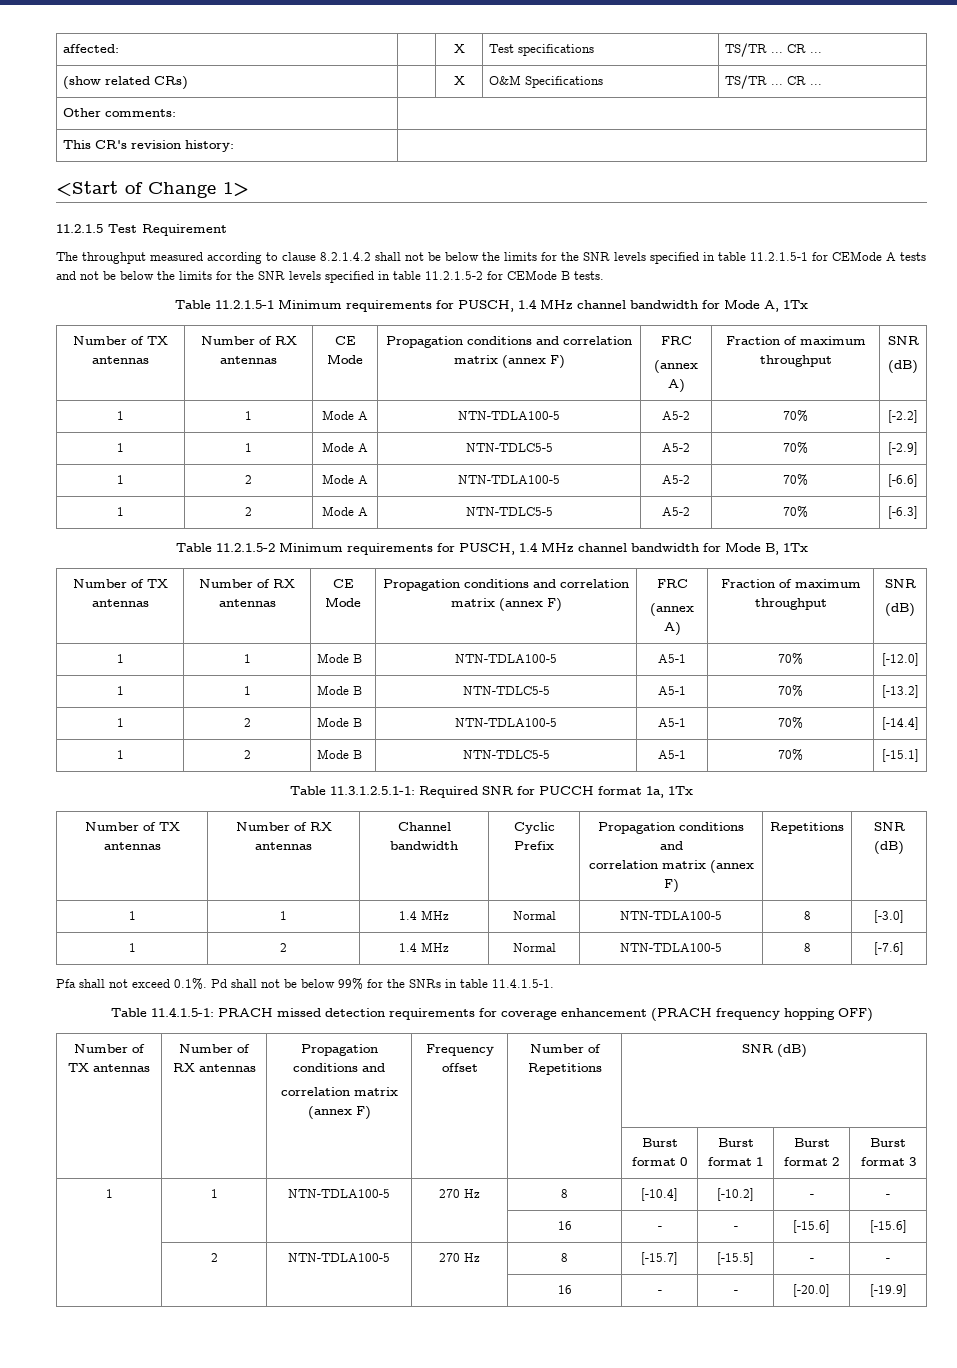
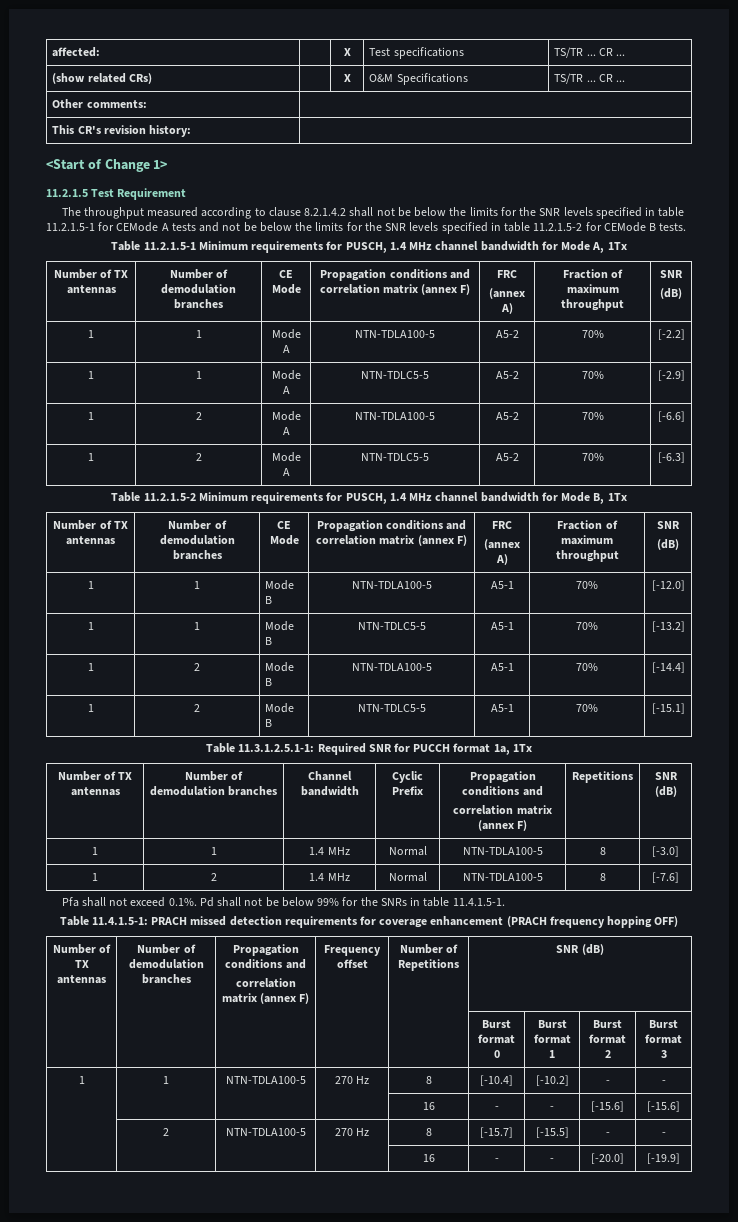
[274,336,297,345] [220,356,277,364] RX antennas -> [161,284,236,294] [174,299,223,309] demodulation branches
[273,579,295,588] [218,599,276,607] RX antennas -> [159,535,235,545] [172,550,222,560] demodulation branches
[309,822,332,831] [254,842,312,850] RX antennas -> [149,786,278,796] demodulation branches
[172,1063,256,1072] RX antennas -> [128,959,204,969] [141,974,191,984] demodulation branches

